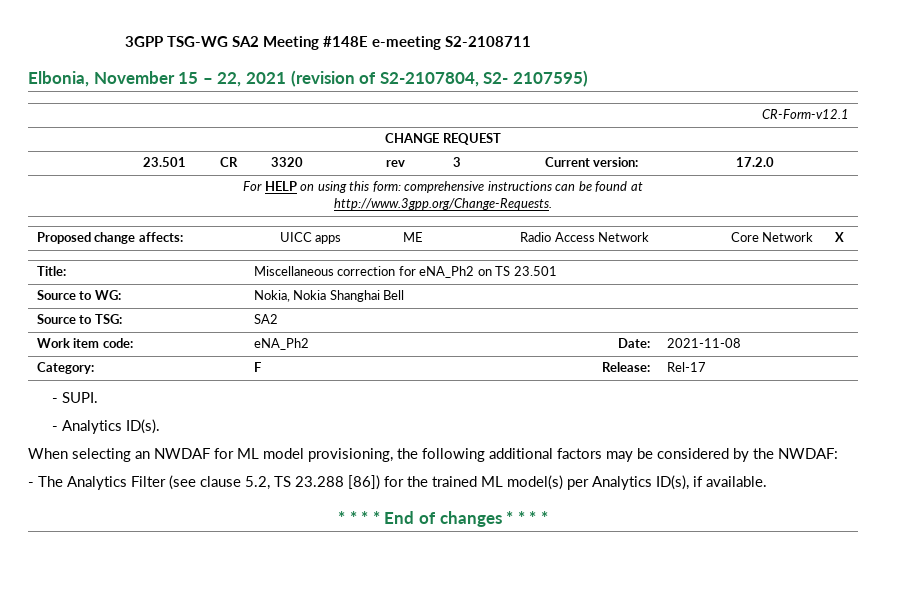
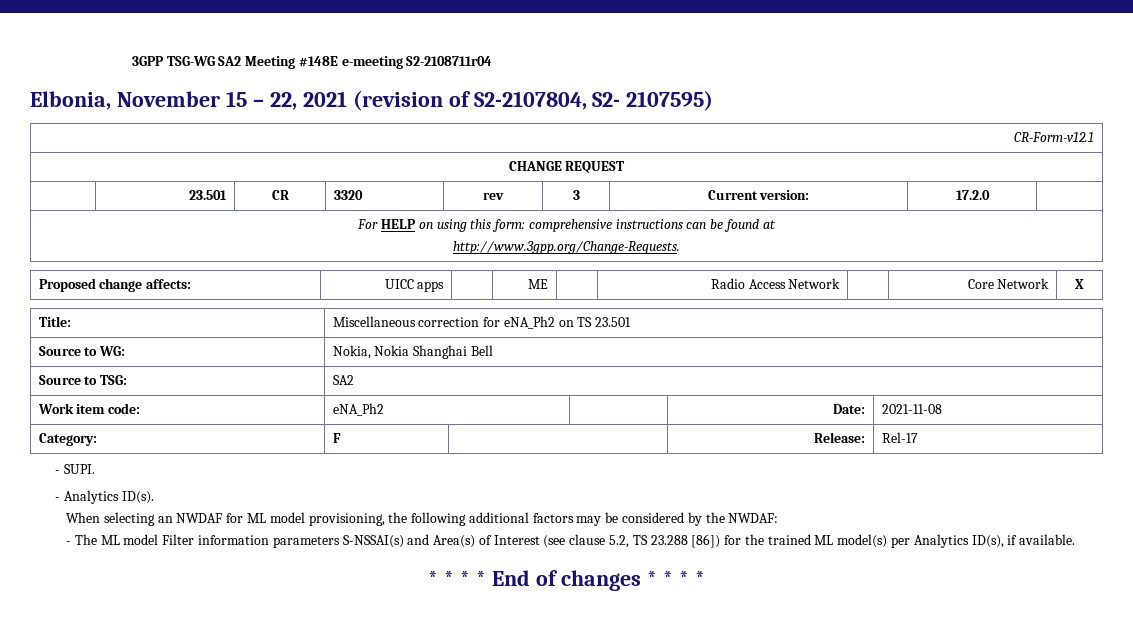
[445,36,532,47] S2-2108711 -> [406,56,493,66] S2-2108711r04
[67,476,166,490] Analytics Filter -> [100,534,540,548] ML model Filter information parameters S-NSSAI(s) and Area(s) of Interest

